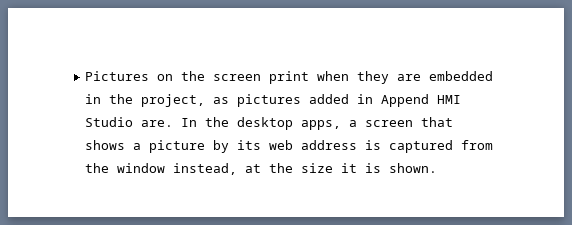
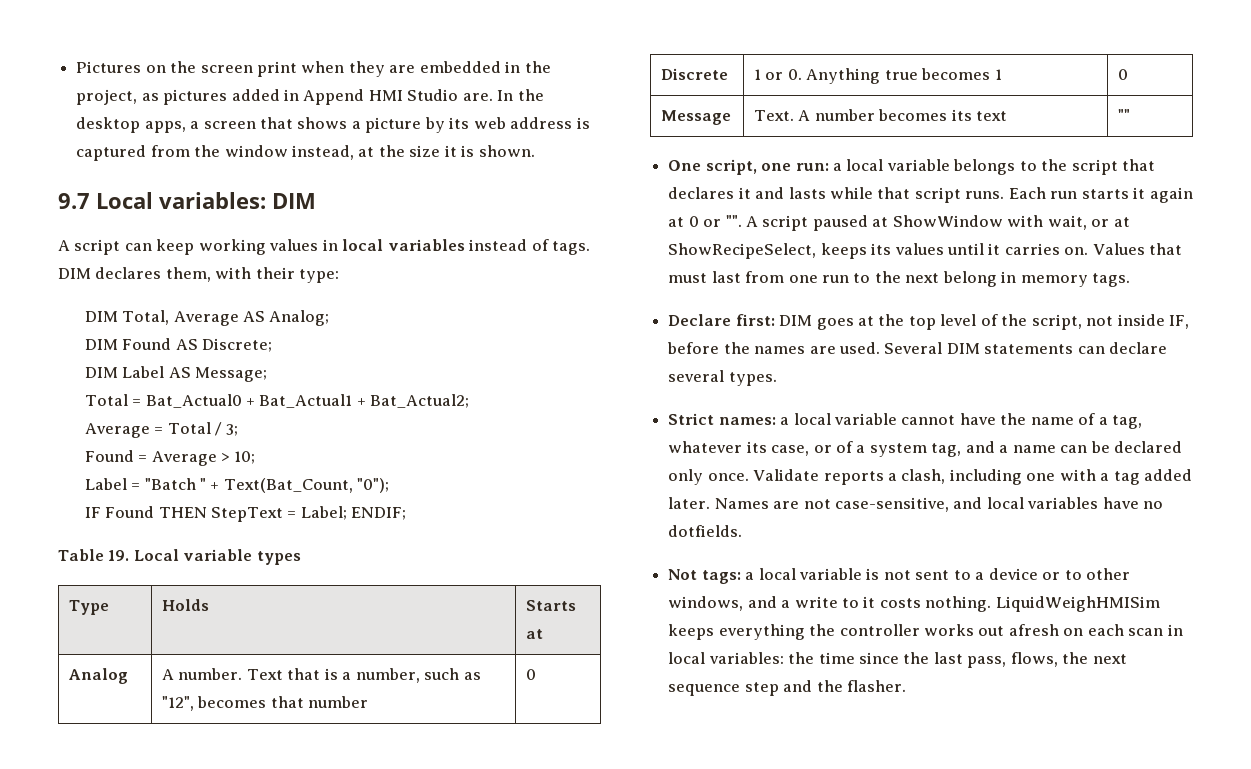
(438, 168) none -> [58,192,316,209] [58,239,591,255] [58,267,340,283] [84,310,330,326] [84,338,272,352] [84,366,267,382] [84,394,470,408] [84,422,239,438] [84,450,256,466] [84,478,390,493] [84,506,407,522] [58,549,301,565] [69,600,110,615] [162,599,210,611] [526,600,577,611] [526,629,544,639] [69,668,129,684] [162,668,481,683] [162,696,369,711] [526,669,537,680] [661,68,729,80] [754,68,1002,84] [1118,69,1129,80] [661,110,732,125] [754,109,1008,121] [1118,109,1131,121] [668,159,1156,175] [668,187,1193,203] [668,215,1130,231] [668,243,1183,259] [668,271,1131,287] [668,314,1190,330] [667,342,1168,354] [668,370,777,386] [668,413,1143,429] [668,441,1183,457] [668,469,1193,485] [668,497,1164,512] [668,525,743,537] [668,568,1131,584] [668,596,1160,612] [668,624,1183,640] [668,652,1127,668] [668,680,906,696] // 9.7 Local variables: DIM // A script can keep working values in local variables instead of tags. DIM declares them, with their type: // DIM Total, Average AS Analog; // DIM Found AS Discrete; // DIM Label AS Message; // Total = Bat_Actual0 + Bat_Actual1 + Bat_Actual2; // Average = Total / 3; // Found = Average > 10; // Label = "Batch " + Text(Bat_Count, "0"); // IF Found THEN StepText = Label; ENDIF; // Table 19. Local variable types // Type | Holds | Starts at // Analog | A number. Text that is a number, such as "12", becomes that number | 0 // Discrete | 1 or 0. Anything true becomes 1 | 0 // Message | Text. A number becomes its text | "" // One script, one run: a local variable belongs to the script that declares it and lasts while that script runs. Each run starts it again at 0 or "". A script paused at ShowWindow with wait, or at ShowRecipeSelect, keeps its values until it carries on. Values that must last from one run to the next belong in memory tags. // Declare first: DIM goes at the top level of the script, not inside IF, before the names are used. Several DIM statements can declare several types. // Strict names: a local variable cannot have the name of a tag, whatever its case, or of a system tag, and a name can be declared only once. Validate reports a clash, including one with a tag added later. Names are not case-sensitive, and local variables have no dotfields. // Not tags: a local variable is not sent to a device or to other windows, and a write to it costs nothing. LiquidWeighHMISim keeps everything the controller works out afresh on each scan in local variables: the time since the last pass, flows, the next sequence step and the flasher.

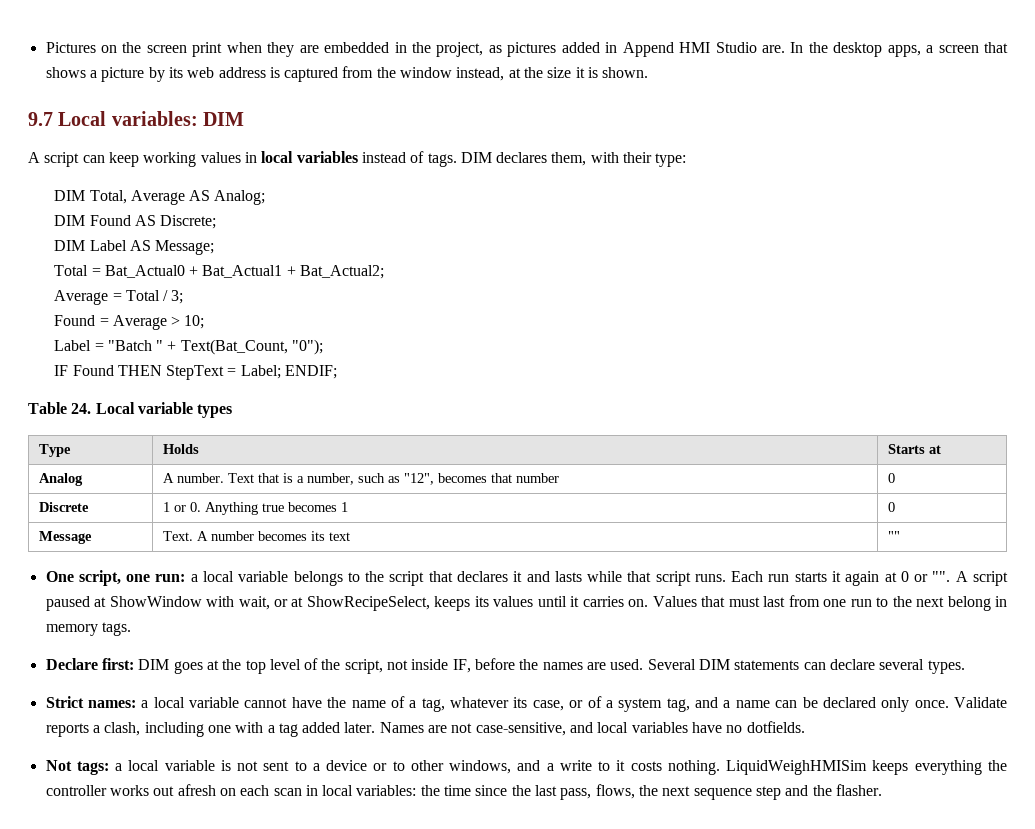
[108,550,130,561] 19. -> [71,403,92,414] 24.

